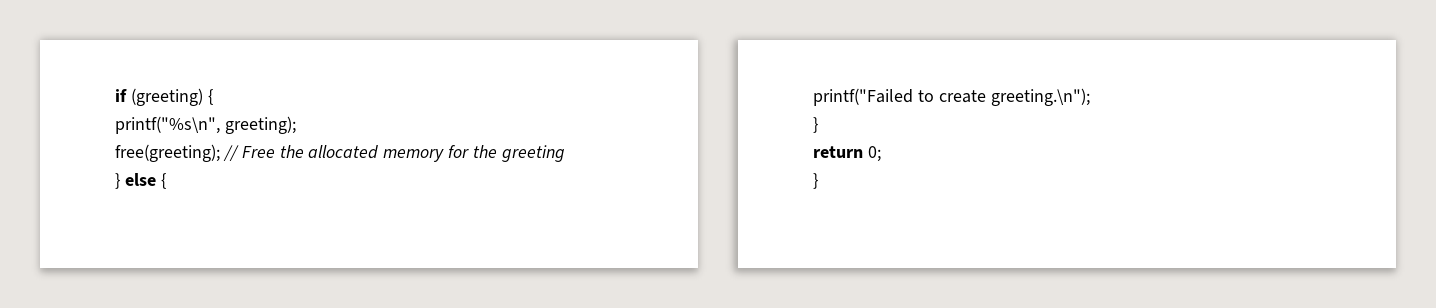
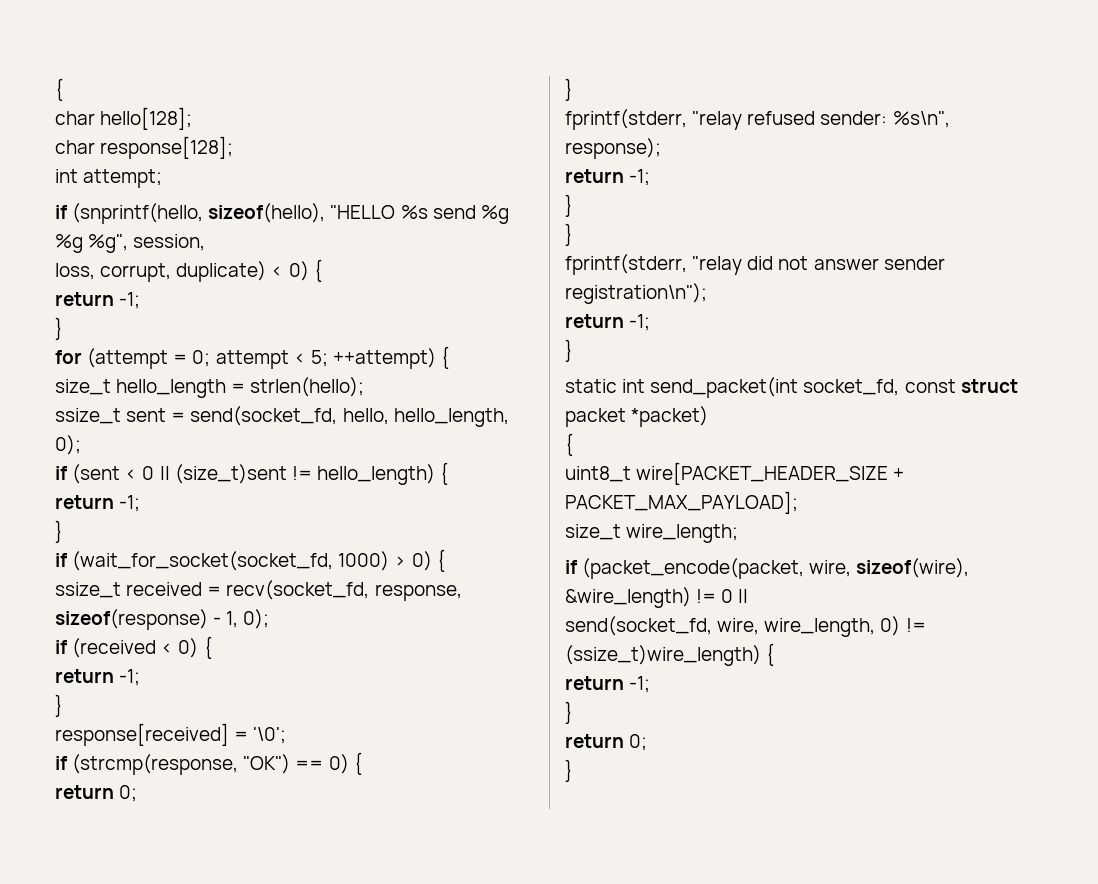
[115,88,213,106] [115,116,296,134] [115,144,565,162] [115,173,166,189] [813,88,1090,106] if (greeting) { // printf("%s\n", greeting); // free(greeting); // Free the allocated memory for the greeting // } else { // printf("Failed to create greeting.\n"); -> [55,78,63,101] [55,107,193,130] [55,136,234,159] [55,169,163,188] [55,203,509,224] [55,234,206,253] [55,259,322,282] [55,292,141,309] [55,317,63,340] [55,346,450,369] [55,377,365,398] [55,406,509,427] [55,435,81,455] [55,462,449,485] [55,495,141,512] [55,520,63,543] [55,549,445,572] [55,580,462,601] [55,609,270,630] [55,636,212,659] [55,669,141,686] [55,694,63,717] [55,723,287,746] [55,752,362,775] [55,785,138,802] [565,78,573,101] [565,109,950,130] [565,138,661,159] [565,169,651,186] [565,194,573,217] [565,223,573,246] [565,254,945,275] [565,283,707,304] [565,314,651,331] [565,339,573,362] [565,377,1018,398] [565,406,709,427] [565,433,573,456] [565,462,905,485] [565,491,798,514] [565,524,739,543] [565,558,970,579] [565,587,749,608] [565,616,926,637] [565,643,775,666] [565,676,651,693] { // char hello[128]; // char response[128]; // int attempt; // if (snprintf(hello, sizeof(hello), "HELLO %s send %g %g %g", session, // loss, corrupt, duplicate) < 0) { // return -1; // } // for (attempt = 0; attempt < 5; ++attempt) { // size_t hello_length = strlen(hello); // ssize_t sent = send(socket_fd, hello, hello_length, 0); // if (sent < 0 || (size_t)sent != hello_length) { // return -1; // } // if (wait_for_socket(socket_fd, 1000) > 0) { // ssize_t received = recv(socket_fd, response, sizeof(response) - 1, 0); // if (received < 0) { // return -1; // } // response[received] = '\0'; // if (strcmp(response, "OK") == 0) { // return 0; // } // fprintf(stderr, "relay refused sender: %s\n", response); // return -1; // } // } // fprintf(stderr, "relay did not answer sender registration\n"); // return -1; // } // static int send_packet(int socket_fd, const struct packet *packet) // { // uint8_t wire[PACKET_HEADER_SIZE + PACKET_MAX_PAYLOAD]; // size_t wire_length; // if (packet_encode(packet, wire, sizeof(wire), &wire_length) != 0 || // send(socket_fd, wire, wire_length, 0) != (ssize_t)wire_length) { // return -1;

